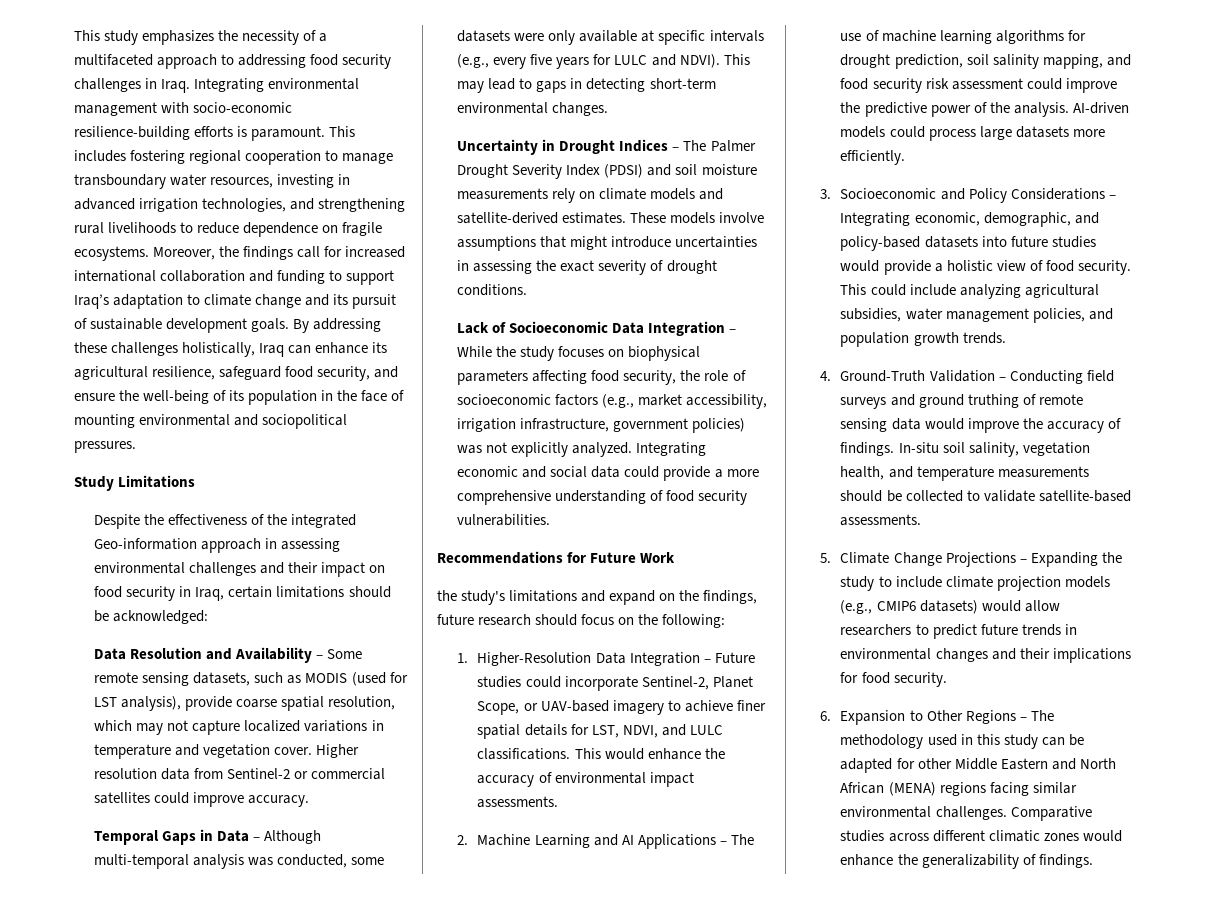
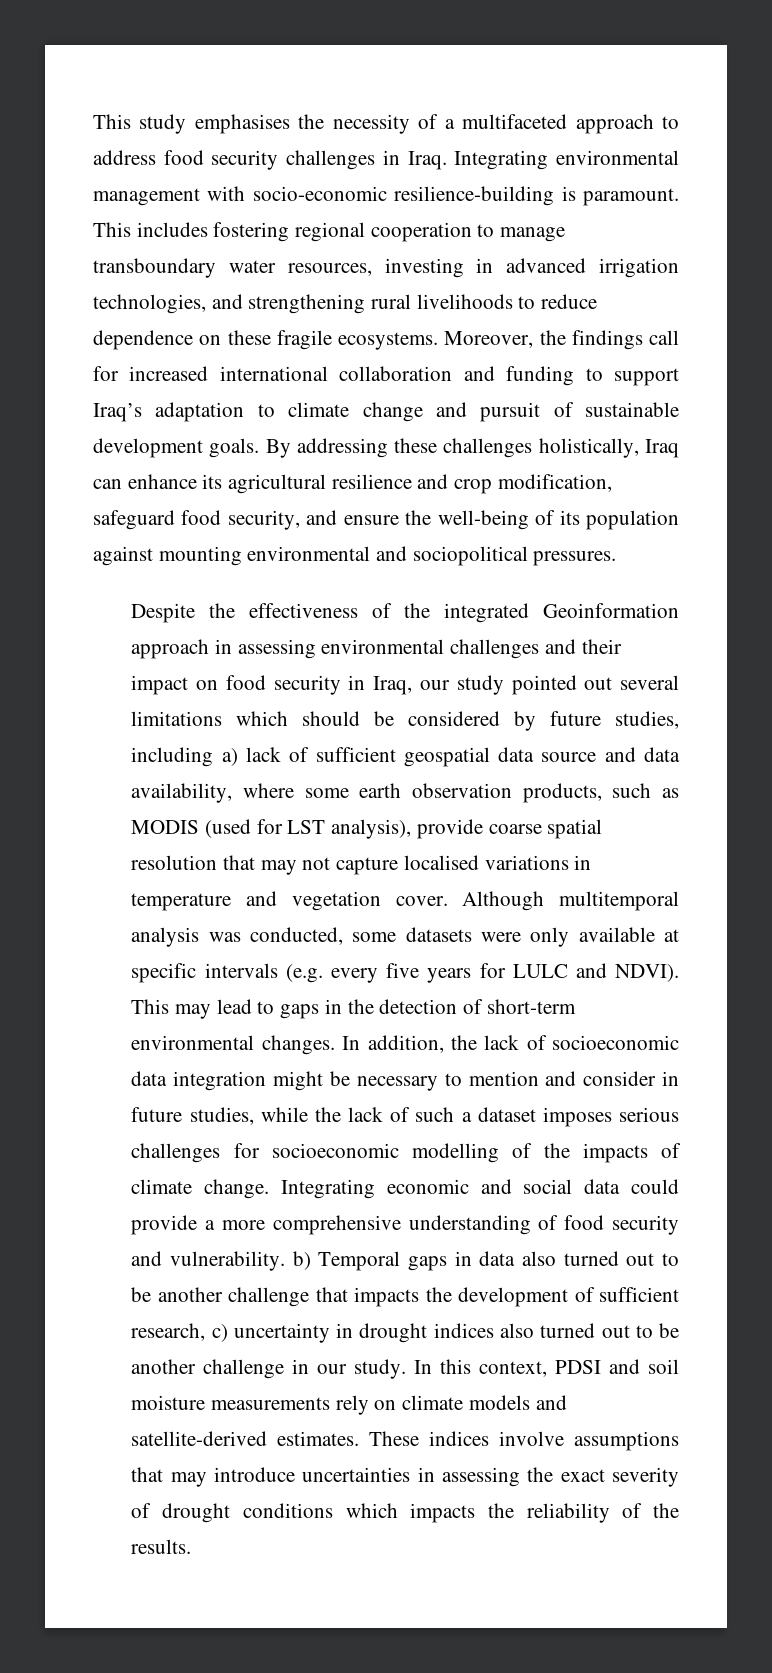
[142,30,215,45] emphasizes -> [194,114,290,134] emphasises
[238,54,307,68] addressing -> [93,150,156,165] address
[194,126,234,137] efforts -> (555, 196) none
(339, 229) none -> [227,330,271,345] these
[333,294,349,305] its -> (467, 409) none
[152,366,216,380] resilience, -> [331,474,612,494] resilience and crop modification,
[321,390,405,402] in the face of -> [93,546,153,566] against
[74,475,196,491] // Study Limitations -> (617, 558) none
[94,538,198,550] Geo-information -> [543,603,680,618] Geoinformation
[228,586,391,598] [94,610,209,624] [94,647,363,663] [94,672,251,686] certain limitations should be acknowledged: // Data Resolution and Availability – Some remote sensing datasets, -> [419,675,679,695] [131,711,680,731] [131,747,680,767] [131,783,602,803] our study pointed out several limitations which should be considered by future studies, including a) lack of sufficient geospatial data source and data availability, where some earth observation products,
[328,696,396,710] [94,720,133,731] resolution, which -> [131,855,256,870] resolution that
[244,720,301,732] localized -> [403,855,479,870] localised
[316,744,360,758] [94,768,386,780] [94,792,310,807] [94,829,322,845] [94,854,190,869] Higher resolution data from Sentinel-2 or commercial satellites could improve accuracy. // Temporal Gaps in Data – Although multi-temporal -> [462,891,679,911] Although multitemporal
[457,54,490,68] (e.g., -> [285,964,323,983] (e.g.
[586,78,646,92] detecting -> [347,999,483,1014] the detection of
[457,139,756,155] [457,164,757,179] [457,188,724,203] [457,212,765,224] [457,236,758,251] [457,260,717,275] [457,284,528,296] [457,321,737,336] [457,346,701,361] [457,370,746,385] [457,394,768,409] [457,418,746,433] [457,442,633,457] // Uncertainty in Drought Indices – The Palmer Drought Severity Index (PDSI) and soil moisture measurements rely on climate models and satellite-derived estimates. These models involve assumptions that might introduce uncertainties in assessing the exact severity of drought conditions. // Lack of Socioeconomic Data Integration – While the study focuses on biophysical parameters affecting food security, the role of socioeconomic factors (e.g., market accessibility, irrigation infrastructure, government policies) was not explicitly analyzed. -> [342,1035,679,1053] [131,1071,679,1091] [131,1107,679,1127] [131,1143,682,1163] [131,1179,270,1199] In addition, the lack of socioeconomic data integration might be necessary to mention and consider in future studies, while the lack of such a dataset imposes serious challenges for socioeconomic modelling of the impacts of climate change.
[457,514,551,526] [437,551,676,564] [437,590,758,605] [437,614,726,628] [457,652,755,666] [477,676,753,691] [477,700,766,715] [477,724,723,739] [477,748,725,760] [477,772,694,787] [477,796,559,808] [457,834,754,849] [840,30,1086,44] [840,54,1131,69] [840,78,1117,93] [840,102,1129,117] [840,126,1105,141] [840,150,906,165] [820,188,1116,203] [840,212,1099,227] [840,236,1096,251] [840,260,1131,275] [840,284,1099,299] [840,308,1113,323] [840,332,1006,347] [820,370,1114,384] [840,394,1083,409] [840,418,1121,433] [840,442,1090,457] [840,466,1089,481] [840,490,1131,502] [840,514,922,526] [820,552,1122,567] [840,576,1110,591] [840,600,1060,614] [840,624,1077,639] [840,648,1131,663] [840,672,947,687] [820,710,1054,725] [840,734,1084,749] [840,758,1116,773] [840,782,1077,796] [840,806,1092,821] [840,830,1122,842] [840,854,1093,869] vulnerabilities. // Recommendations for Future Work // the study's limitations and expand on the findings, future research should focus on the following: // 1. Higher-Resolution Data Integration – Future studies could incorporate Sentinel-2, Planet Scope, or UAV-based imagery to achieve finer spatial details for LST, NDVI, and LULC classifications. This would enhance the accuracy of environmental impact assessments. // 2. Machine Learning and AI Applications – The use of machine learning algorithms for drought prediction, soil salinity mapping, and food security risk assessment could improve the predictive power of the analysis. AI-driven models could process large datasets more efficiently. // 3. Socioeconomic and Policy Considerations – Integrating economic, demographic, and policy-based datasets into future studies would provide a holistic view of food security. This could include analyzing agricultural subsidies, water management policies, and population growth trends. // 4. Ground-Truth Validation – Conducting field surveys and ground truthing of remote sensing data would improve the accuracy of findings. In-situ soil salinity, vegetation health, and temperature measurements should be collected to validate satellite-based assessments. // 5. Climate Change Projections – Expanding the study to include climate projection models (e.g., CMIP6 datasets) would allow researchers to predict future trends in environmental changes and their implications for food security. // 6. Expansion to Other Regions – The methodology used in this study can be adapted for other Middle Eastern and North African (MENA) regions facing similar environmental challenges. Comparative studies across different climatic zones would enhance the generalizability of findings. -> [131,1251,679,1271] [131,1287,679,1307] [131,1323,679,1343] [131,1359,679,1379] [131,1395,567,1415] [131,1431,679,1451] [131,1467,679,1487] [131,1503,679,1523] [131,1539,192,1554] and vulnerability. b) Temporal gaps in data also turned out to be another challenge that impacts the development of sufficient research, c) uncertainty in drought indices also turned out to be another challenge in our study. In this context, PDSI and soil moisture measurements rely on climate models and satellite-derived estimates. These indices involve assumptions that may introduce uncertainties in assessing the exact severity of drought conditions which impacts the reliability of the results.

